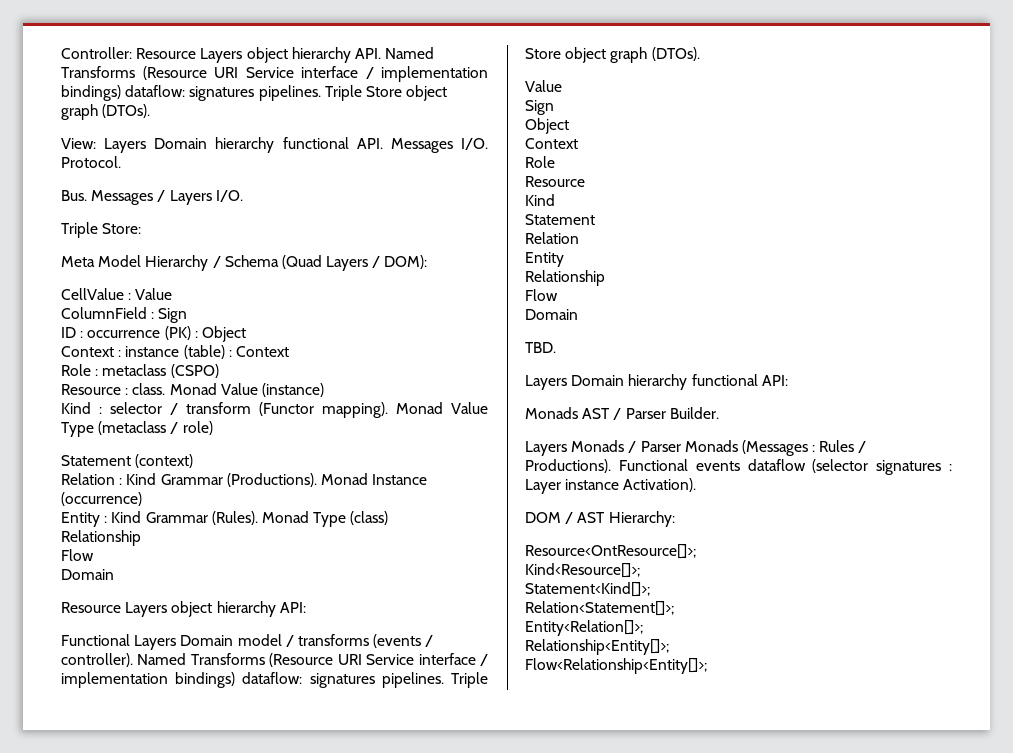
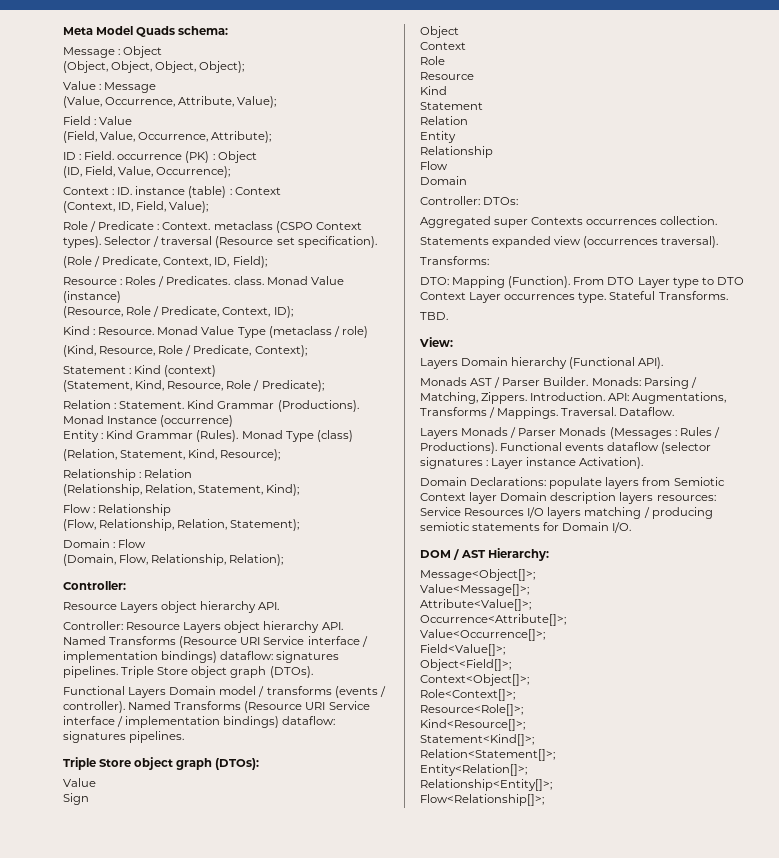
(61, 53) none -> [63,26,229,37] [63,46,163,58] [63,61,245,73] [63,81,157,93] [63,96,277,108] [63,116,133,125] [63,131,272,143] [63,151,257,163] [63,166,231,178] [63,186,281,198] [63,201,209,213] [63,221,362,233] [63,236,377,248] [63,256,267,268] [63,276,344,287] [63,291,121,303] [63,306,293,318] [63,326,368,338] [63,345,307,357] [63,365,217,377] [63,380,324,392] [63,400,359,412] [63,415,234,427] [63,430,353,442] [63,449,281,461] [63,469,193,481] [63,484,300,496] [63,504,172,516] [63,519,300,531] [63,539,147,548] [63,554,284,566] [63,581,126,590] [63,601,280,613] Meta Model Quads schema: // Message : Object // (Object, Object, Object, Object); // Value : Message // (Value, Occurrence, Attribute, Value); // Field : Value // (Field, Value, Occurrence, Attribute); // ID : Field. occurrence (PK) : Object // (ID, Field, Value, Occurrence); // Context : ID. instance (table) : Context // (Context, ID, Field, Value); // Role / Predicate : Context. metaclass (CSPO Context types). Selector / traversal (Resource set specification). // (Role / Predicate, Context, ID, Field); // Resource : Roles / Predicates. class. Monad Value (instance) // (Resource, Role / Predicate, Context, ID); // Kind : Resource. Monad Value Type (metaclass / role) // (Kind, Resource, Role / Predicate, Context); // Statement : Kind (context) // (Statement, Kind, Resource, Role / Predicate); // Relation : Statement. Kind Grammar (Productions). Monad Instance (occurrence) // Entity : Kind Grammar (Rules). Monad Type (class) // (Relation, Statement, Kind, Resource); // Relationship : Relation // (Relationship, Relation, Statement, Kind); // Flow : Relationship // (Flow, Relationship, Relation, Statement); // Domain : Flow // (Domain, Flow, Relationship, Relation); // Controller: // Resource Layers object hierarchy API. //
[61,137,489,153] [61,156,121,168] [61,190,243,205] [61,222,142,238] [61,255,428,271] [61,288,173,300] [61,307,188,323] [61,326,246,342] [61,345,289,359] [61,364,219,378] [61,383,324,397] [61,402,488,418] [61,421,213,437] [61,454,194,468] [61,473,428,487] [61,492,142,506] [61,511,389,527] [61,530,141,546] [61,549,94,561] [61,569,114,580] [61,601,306,617] // View: Layers Domain hierarchy functional API. Messages I/O. Protocol. // Bus. Messages / Layers I/O. // Triple Store: // Meta Model Hierarchy / Schema (Quad Layers / DOM): // CellValue : Value // ColumnField : Sign // ID : occurrence (PK) : Object // Context : instance (table) : Context // Role : metaclass (CSPO) // Resource : class. Monad Value (instance) // Kind : selector / transform (Functor mapping). Monad Value Type (metaclass / role) // Statement (context) // Relation : Kind Grammar (Productions). Monad Instance (occurrence) // Entity : Kind Grammar (Rules). Monad Type (class) // Relationship // Flow // Domain // Resource Layers object hierarchy API: -> (313, 672) none
[450,672,488,688] [525,47,700,63] Triple Store object graph (DTOs). -> [63,757,260,770] // Triple Store object graph (DTOs):
(578, 314) none -> [420,196,519,205] [420,216,718,228] [420,236,719,248] [420,256,489,265] [420,276,744,288] [420,291,728,303] // Controller: DTOs: // Aggregated super Contexts occurrences collection. // Statements expanded view (occurrences traversal). // Transforms: // DTO: Mapping (Function). From DTO Layer type to DTO Context Layer occurrences type. Stateful Transforms.
[525,374,788,390] // Layers Domain hierarchy functional API: -> [419,337,453,347] [420,357,664,369] // View: // Layers Domain hierarchy (Functional API).
(719, 413) none -> [591,377,697,389] [420,392,727,404] [420,407,675,419] Monads: Parsing / Matching, Zippers. Introduction. API: Augmentations, Transforms / Mappings. Traversal. Dataflow.
[525,511,675,527] [525,544,696,559] DOM / AST Hierarchy: // Resource<OntResource[]>; -> [420,477,725,489] [420,492,716,504] [420,507,713,519] [420,522,632,533] [420,548,550,561] [420,569,535,581] [420,584,529,596] [420,599,531,611] [420,614,566,626] [420,629,545,641] [420,644,505,656] [420,659,511,671] [420,674,529,686] [420,689,515,701] [420,704,523,716] Domain Declarations: populate layers from Semiotic Context layer Domain description layers resources: Service Resources I/O layers matching / producing semiotic statements for Domain I/O. // DOM / AST Hierarchy: // Message<Object[]>; // Value<Message[]>; // Attribute<Value[]>; // Occurrence<Attribute[]>; // Value<Occurrence[]>; // Field<Value[]>; // Object<Field[]>; // Context<Object[]>; // Role<Context[]>; // Resource<Role[]>;
[525,658,707,674] Flow<Relationship<Entity[]>; -> [420,794,544,806] Flow<Relationship[]>;

